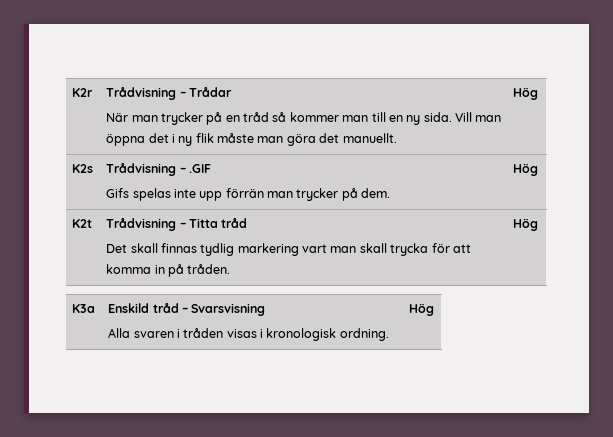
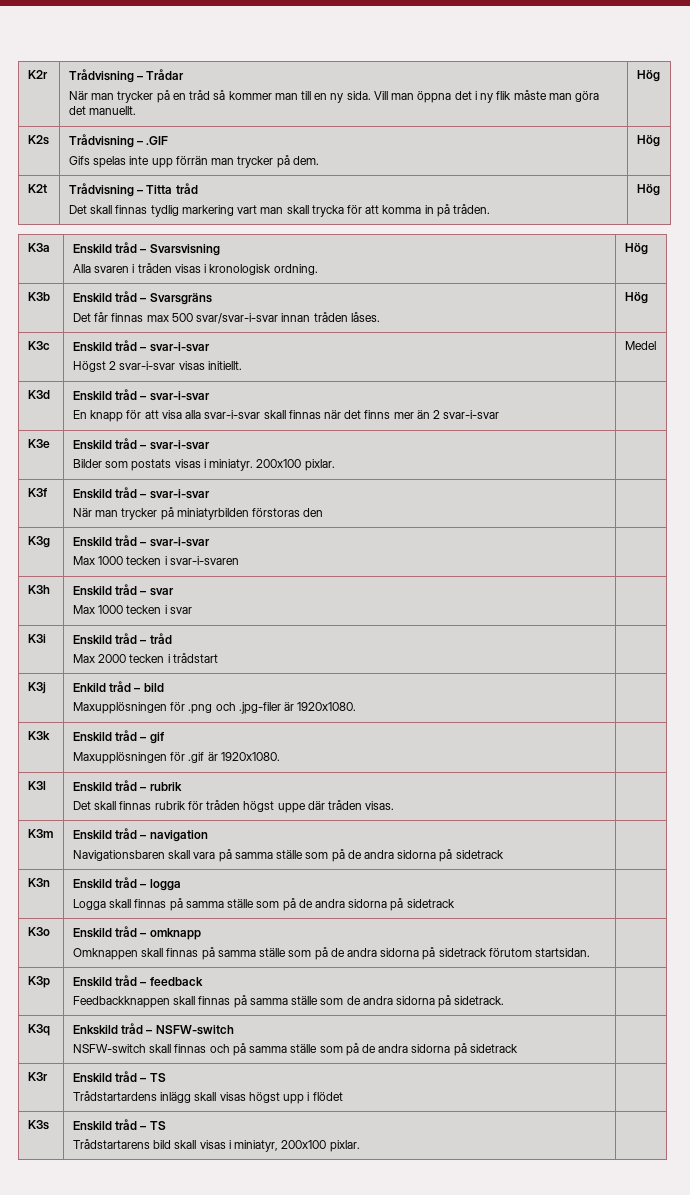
(435, 309) none -> [27,292,50,301] [72,291,212,305] [72,312,380,324] [624,292,648,304] [27,341,50,350] [72,340,210,352] [72,361,242,372] [624,341,656,350] [27,390,50,399] [72,389,210,401] [72,410,500,422] [27,439,50,448] [72,438,210,450] [72,459,335,471] [27,488,47,497] [72,487,210,499] [72,507,324,520] [27,536,50,548] [72,535,210,547] [72,556,239,565] [27,585,50,594] [72,584,174,596] [72,605,192,614] [27,634,46,643] [72,633,172,645] [72,653,218,663] [27,682,46,694] [72,681,164,692] [72,702,357,714] [27,731,50,740] [72,730,164,744] [72,752,280,764] [27,781,46,790] [72,780,182,792] [72,800,395,813] [27,829,53,838] [72,828,208,842] [72,849,504,862] [27,878,50,887] [72,877,181,891] [72,898,455,911] [27,927,50,936] [72,926,201,940] [72,947,591,960] [27,976,50,988] [72,975,203,987] [72,995,505,1008] [27,1024,50,1036] [72,1023,234,1035] [72,1043,518,1056] [27,1072,48,1081] [72,1071,166,1083] [72,1091,343,1104] [27,1120,49,1130] [72,1119,166,1131] [72,1139,360,1152] // K3b | Enskild tråd – Svarsgräns // Det får finnas max 500 svar/svar-i-svar innan tråden låses. | Hög // K3c | Enskild tråd – svar-i-svar // Högst 2 svar-i-svar visas initiellt. | Medel // K3d | Enskild tråd – svar-i-svar // En knapp för att visa alla svar-i-svar skall finnas när det finns mer än 2 svar-i-svar | // K3e | Enskild tråd – svar-i-svar // Bilder som postats visas i miniatyr. 200x100 pixlar. | // K3f | Enskild tråd – svar-i-svar // När man trycker på miniatyrbilden förstoras den | // K3g | Enskild tråd – svar-i-svar // Max 1000 tecken i svar-i-svaren | // K3h | Enskild tråd – svar // Max 1000 tecken i svar | // K3i | Enskild tråd – tråd // Max 2000 tecken i trådstart | // K3j | Enkild tråd – bild // Maxupplösningen för .png och .jpg-filer är 1920x1080. | // K3k | Enskild tråd – gif // Maxupplösningen för .gif är 1920x1080. | // K3l | Enskild tråd – rubrik // Det skall finnas rubrik för tråden högst uppe där tråden visas. | // K3m | Enskild tråd – navigation // Navigationsbaren skall vara på samma ställe som på de andra sidorna på sidetrack | // K3n | Enskild tråd – logga // Logga skall finnas på samma ställe som på de andra sidorna på sidetrack | // K3o | Enskild tråd – omknapp // Omknappen skall finnas på samma ställe som på de andra sidorna på sidetrack förutom startsidan. | // K3p | Enskild tråd – feedback // Feedbackknappen skall finnas på samma ställe som de andra sidorna på sidetrack. | // K3q | Enkskild tråd – NSFW-switch // NSFW-switch skall finnas och på samma ställe som på de andra sidorna på sidetrack | // K3r | Enskild tråd – TS // Trådstartardens inlägg skall visas högst upp i flödet | // K3s | Enskild tråd – TS // Trådstartarens bild skall visas i miniatyr, 200x100 pixlar. |

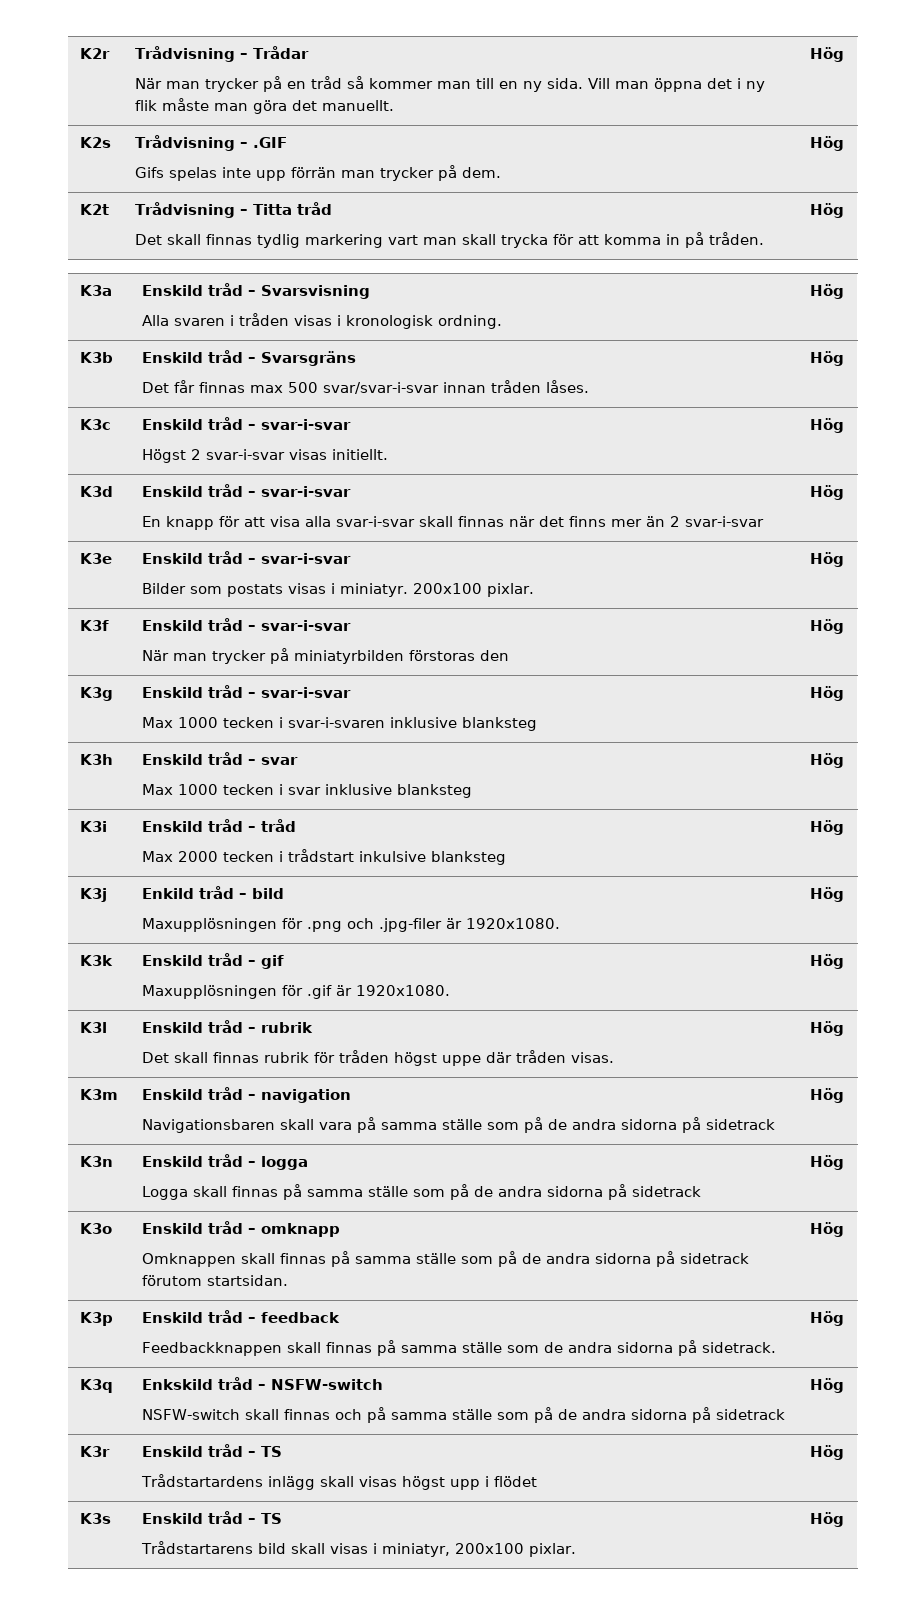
[624,341,656,350] Medel -> [809,418,844,433] Hög
(500, 414) none -> [809,485,844,500] Hög
(335, 465) none -> [809,552,844,567] Hög
(324, 512) none -> [809,619,844,634] Hög
(239, 560) | -> [389,717,537,731] [809,686,844,701] inklusive blanksteg | Hög
(192, 610) | -> [324,784,472,798] [809,753,844,768] inklusive blanksteg | Hög
(218, 658) | -> [358,851,506,865] [809,820,844,835] inkulsive blanksteg | Hög
(357, 706) none -> [809,887,844,902] Hög
(280, 756) none -> [809,954,844,969] Hög
(395, 805) none -> [809,1021,844,1036] Hög
(504, 854) none -> [809,1088,844,1103] Hög
(455, 903) none -> [809,1155,844,1170] Hög
(591, 952) none -> [809,1222,844,1237] Hög
(505, 1000) none -> [809,1311,844,1326] Hög
(518, 1048) none -> [809,1378,844,1393] Hög
(343, 1096) none -> [809,1445,844,1460] Hög
(360, 1146) none -> [809,1512,844,1527] Hög

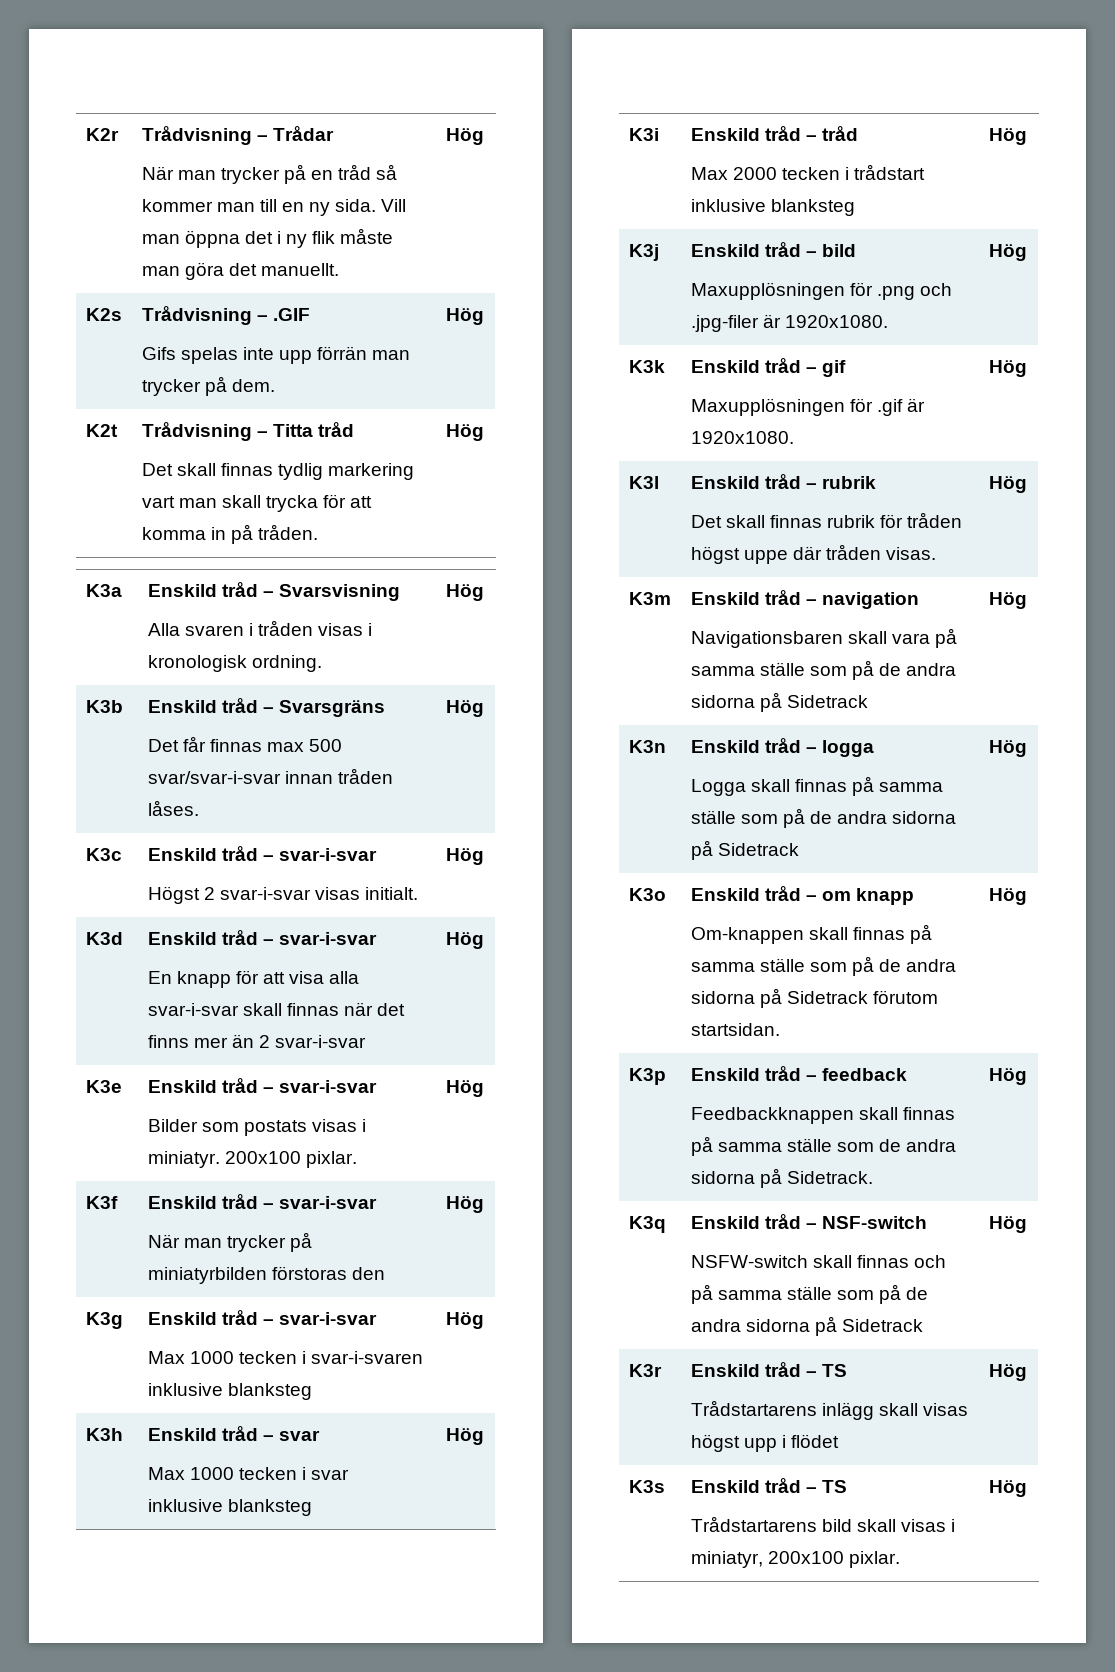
[331,449,388,460] initiellt. -> [365,887,419,900] initialt.
[358,851,426,862] inkulsive -> [690,199,766,212] inklusive
[141,888,194,899] Enkild -> [690,244,760,257] Enskild
[705,1119,775,1130] sidetrack -> [786,695,868,708] Sidetrack
[631,1186,701,1197] sidetrack -> [717,843,799,856] Sidetrack
[260,1223,340,1237] [141,1253,236,1267] omknapp // Omknappen -> [821,888,915,905] [690,927,804,944] om knapp // Om-knappen
[679,1253,749,1264] sidetrack -> [786,991,868,1004] Sidetrack
[701,1342,776,1353] sidetrack. -> [786,1171,873,1184] Sidetrack.
[141,1377,383,1390] Enkskild tråd – NSFW-switch -> [690,1214,927,1229] Enskild tråd – NSF-switch
[715,1409,785,1420] sidetrack -> [841,1319,923,1332] Sidetrack
[140,1474,263,1487] Trådstartardens -> [690,1400,817,1416] Trådstartarens

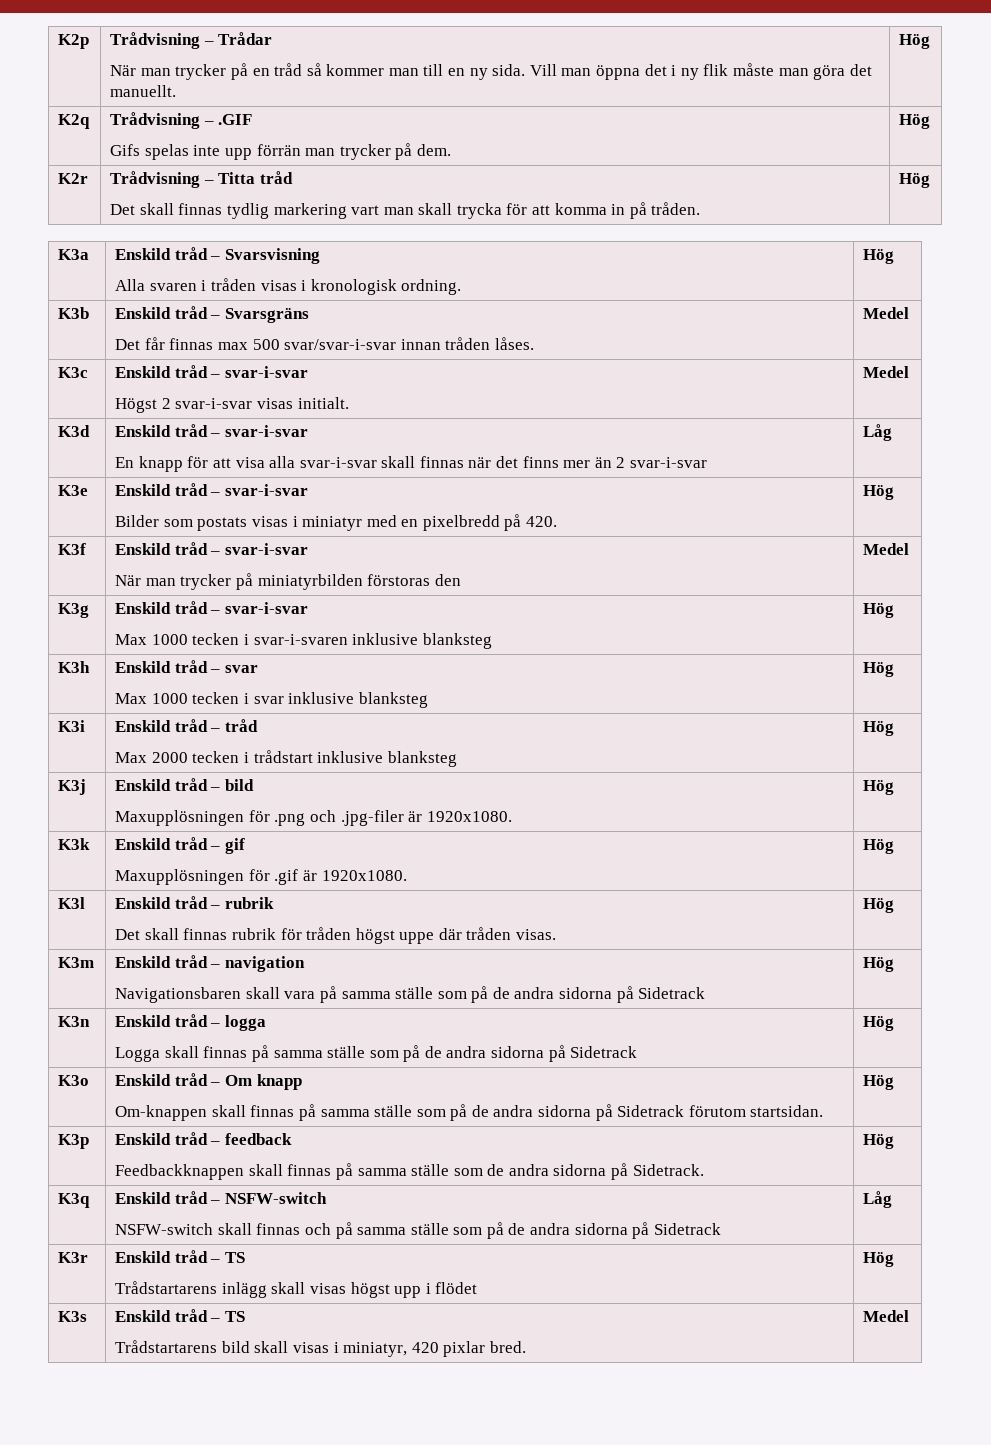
[85,128,119,141] K2r -> [58,34,90,49] K2p
[85,308,122,321] K2s -> [58,114,91,129] K2q
[85,424,118,437] K2t -> [58,173,89,184] K2r
[445,700,484,717] Hög -> [863,307,910,319] Medel
[445,848,484,865] Hög -> [863,366,910,378] Medel
[445,932,484,949] Hög -> [863,424,893,441] Låg
[147,1151,357,1168] miniatyr. 200x100 pixlar. -> [302,514,558,531] miniatyr med en pixelbredd på 420.
[445,1196,484,1213] Hög -> [863,543,910,555] Medel
[821,891,851,901] om -> [224,1075,252,1086] Om
[821,1216,927,1229] NSF-switch -> [224,1192,327,1204] NSFW-switch
[988,1216,1027,1233] Hög -> [863,1191,893,1208] Låg
[767,1551,900,1568] [988,1480,1027,1497] 200x100 pixlar. | Hög -> [411,1341,526,1357] [863,1310,910,1322] 420 pixlar bred. | Medel

